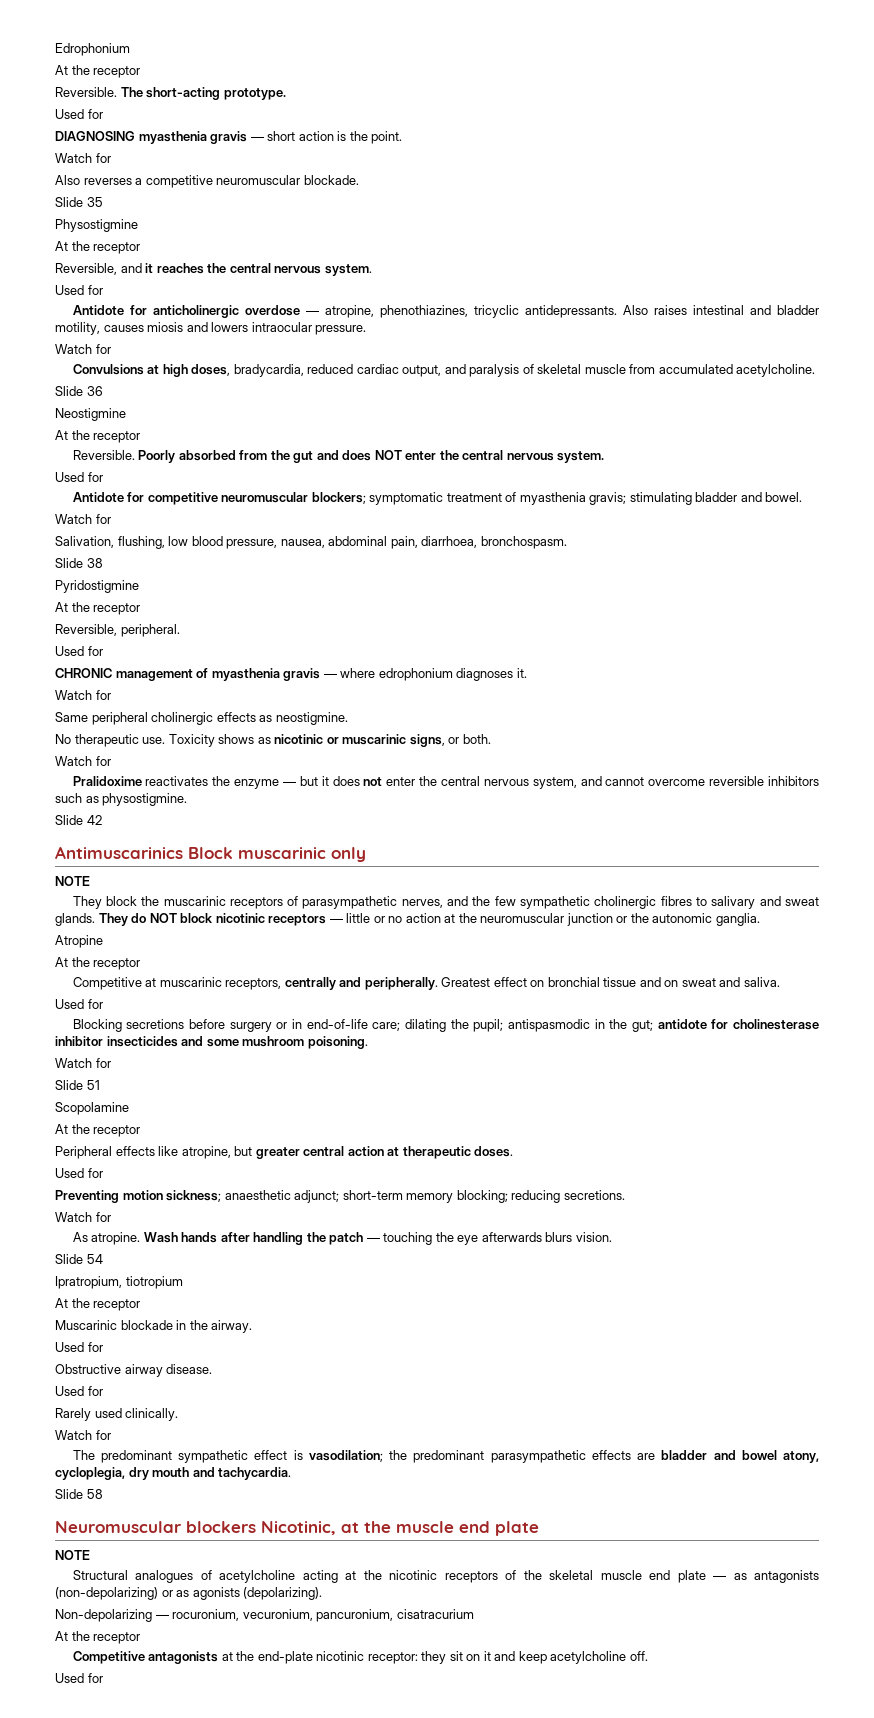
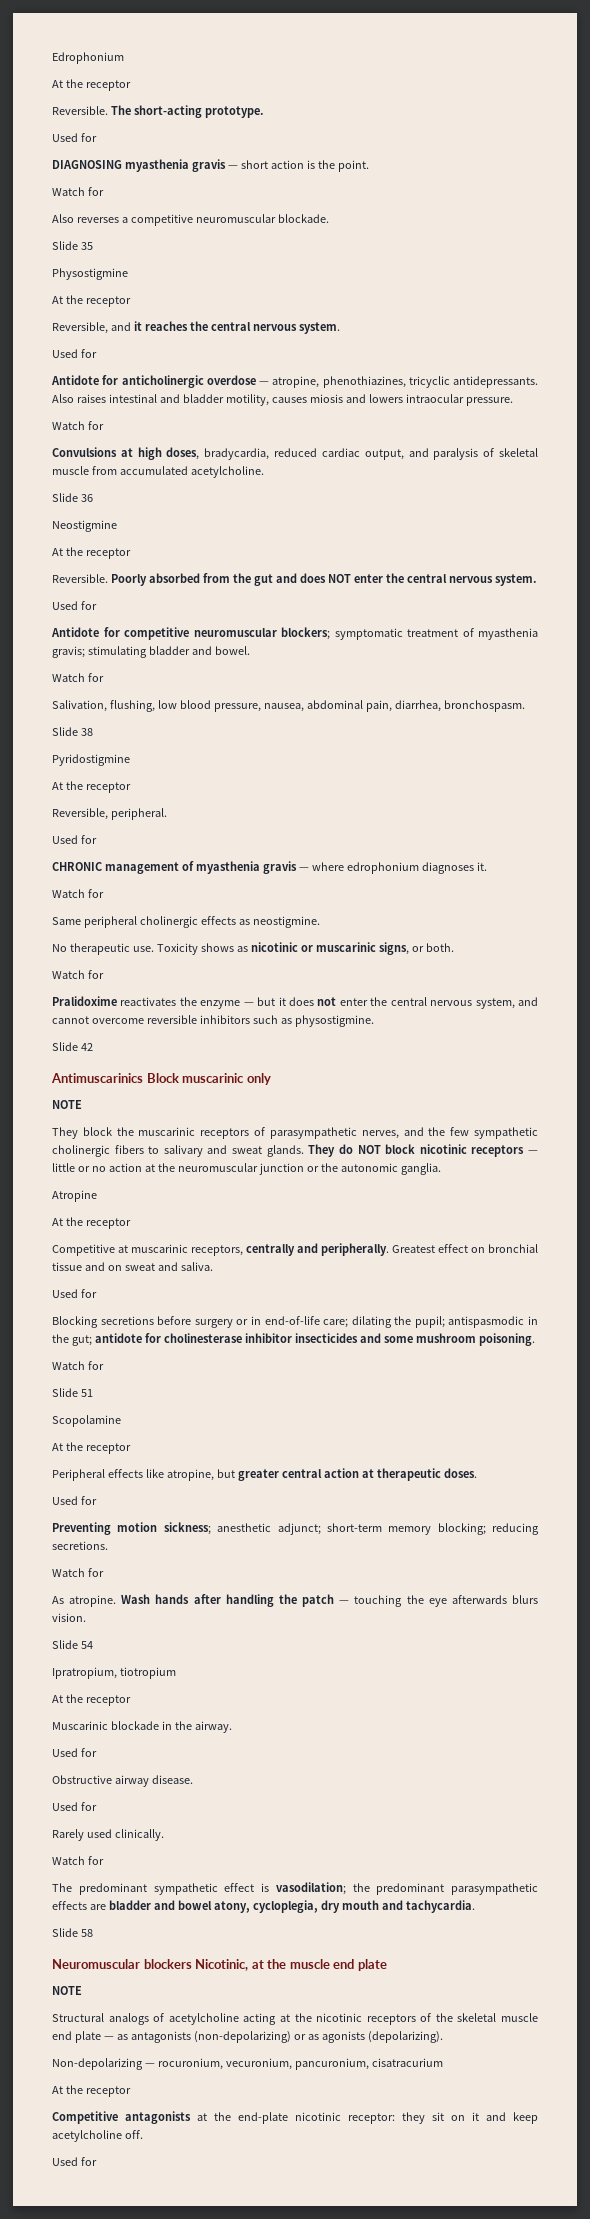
[421,536,478,548] diarrhoea, -> [394,700,441,712] diarrhea,
[660,896,692,906] fibres -> [114,1145,144,1154] fibers
[224,1190,291,1200] anaesthetic -> [217,1523,272,1532] anesthetic
[135,1570,194,1583] analogues -> [108,2013,149,2025] analogs

